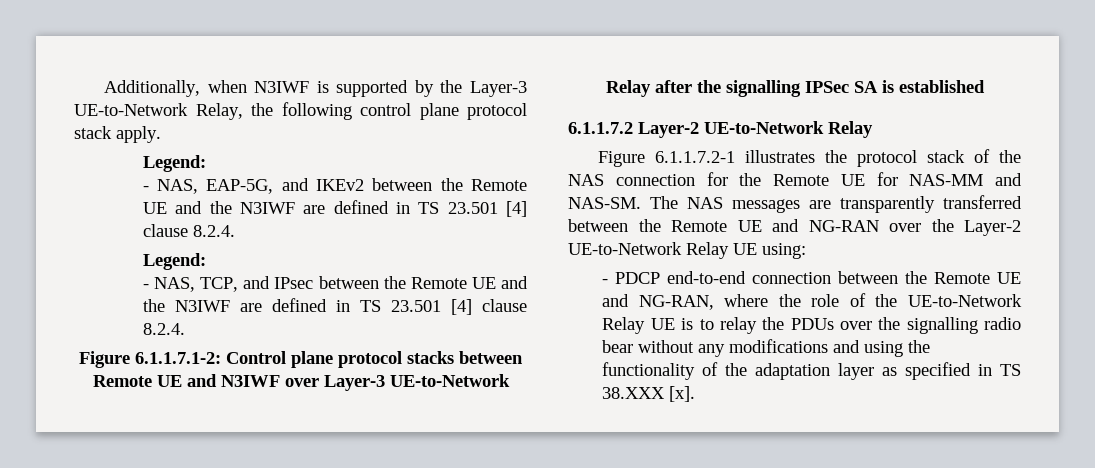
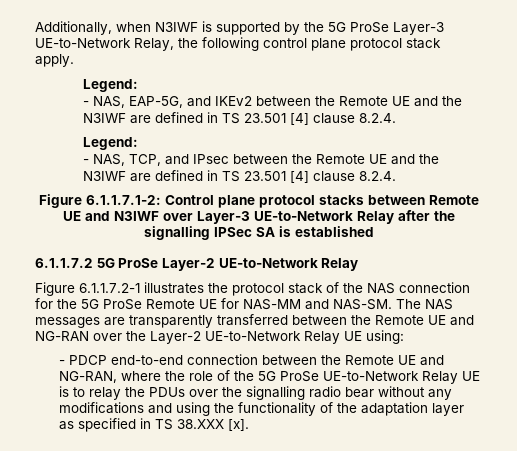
(463, 86) none -> [328,22,389,33] 5G ProSe
(633, 128) none -> [96,258,159,268] 5G ProSe
(762, 179) none -> [81,299,142,310] 5G ProSe
(898, 300) none -> [258,371,320,382] 5G ProSe

